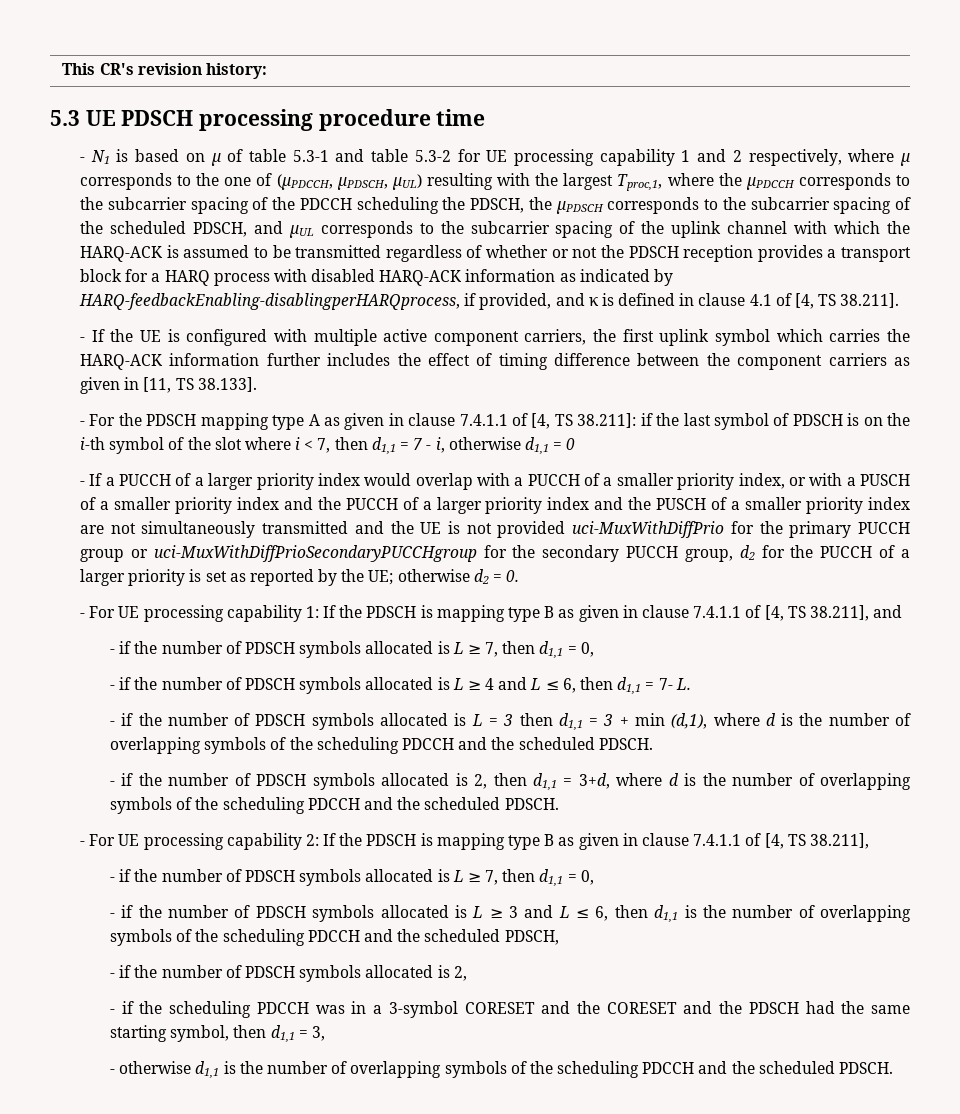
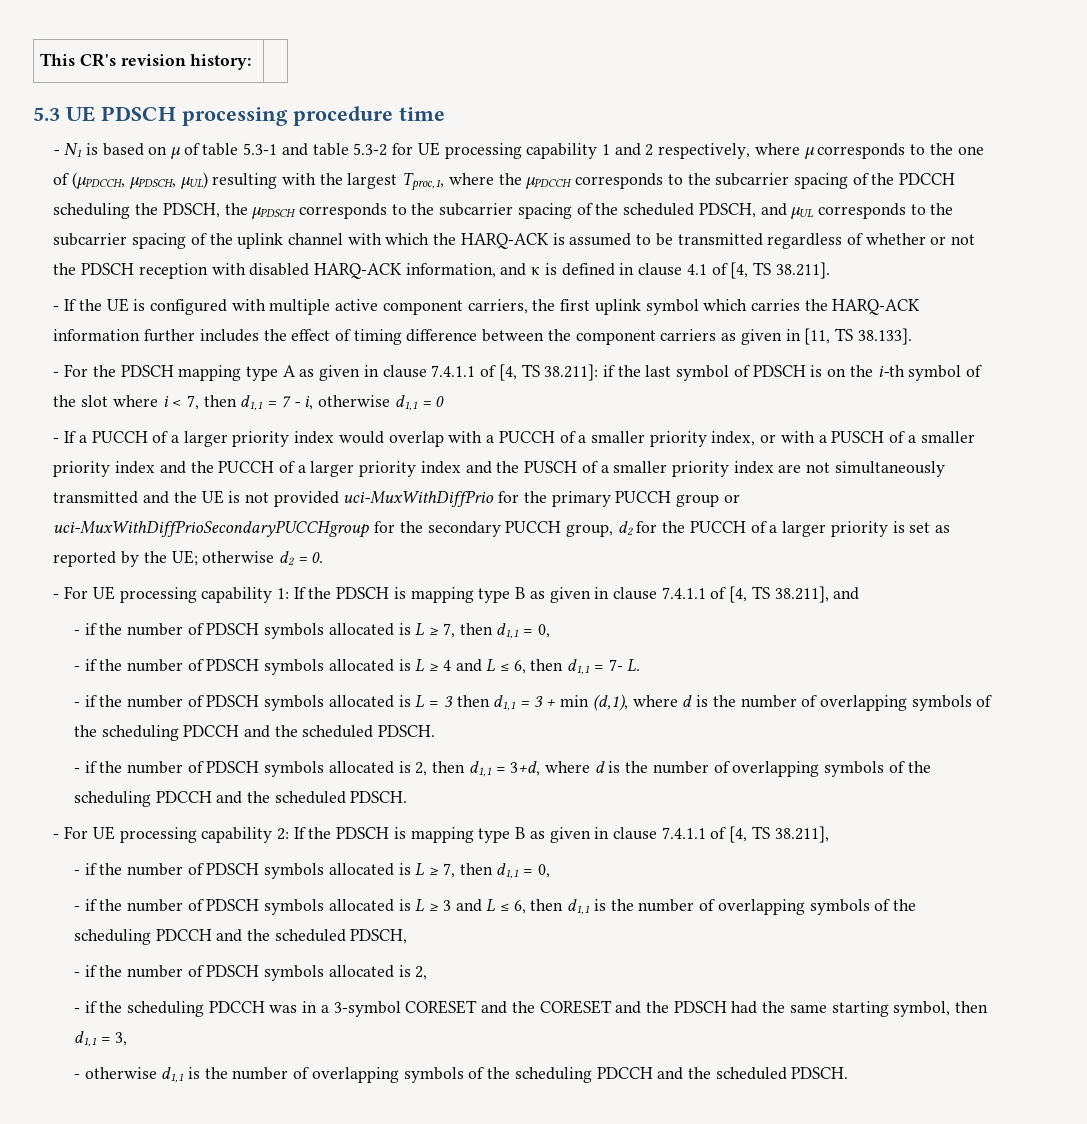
[757,245,912,262] [80,269,674,286] [79,293,552,310] provides a transport block for a HARQ process with disabled HARQ-ACK information as indicated by HARQ-feedbackEnabling-disablingperHARQprocess, if provided, -> [211,263,496,279] with disabled HARQ-ACK information,

